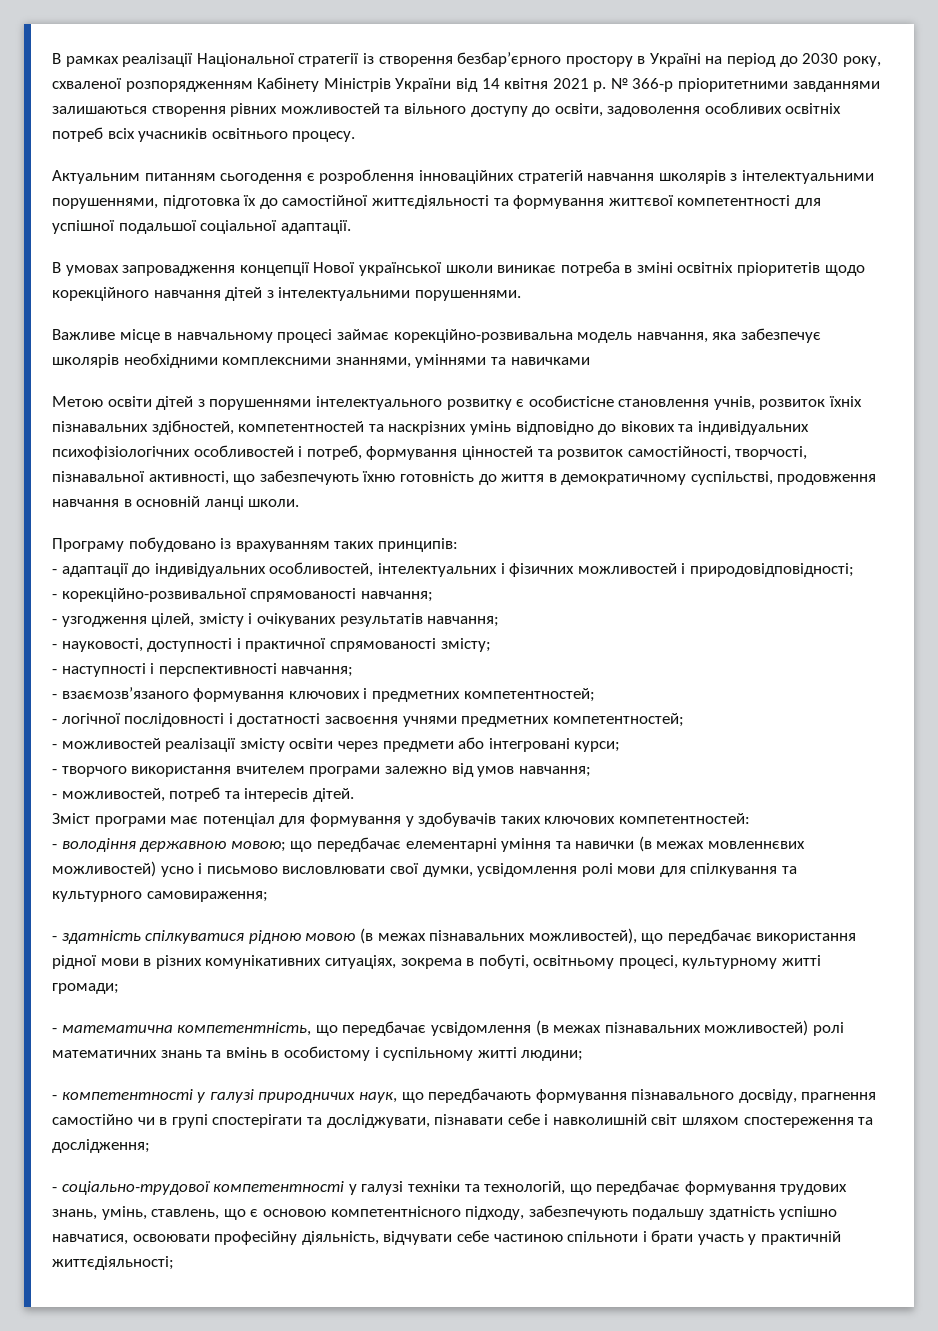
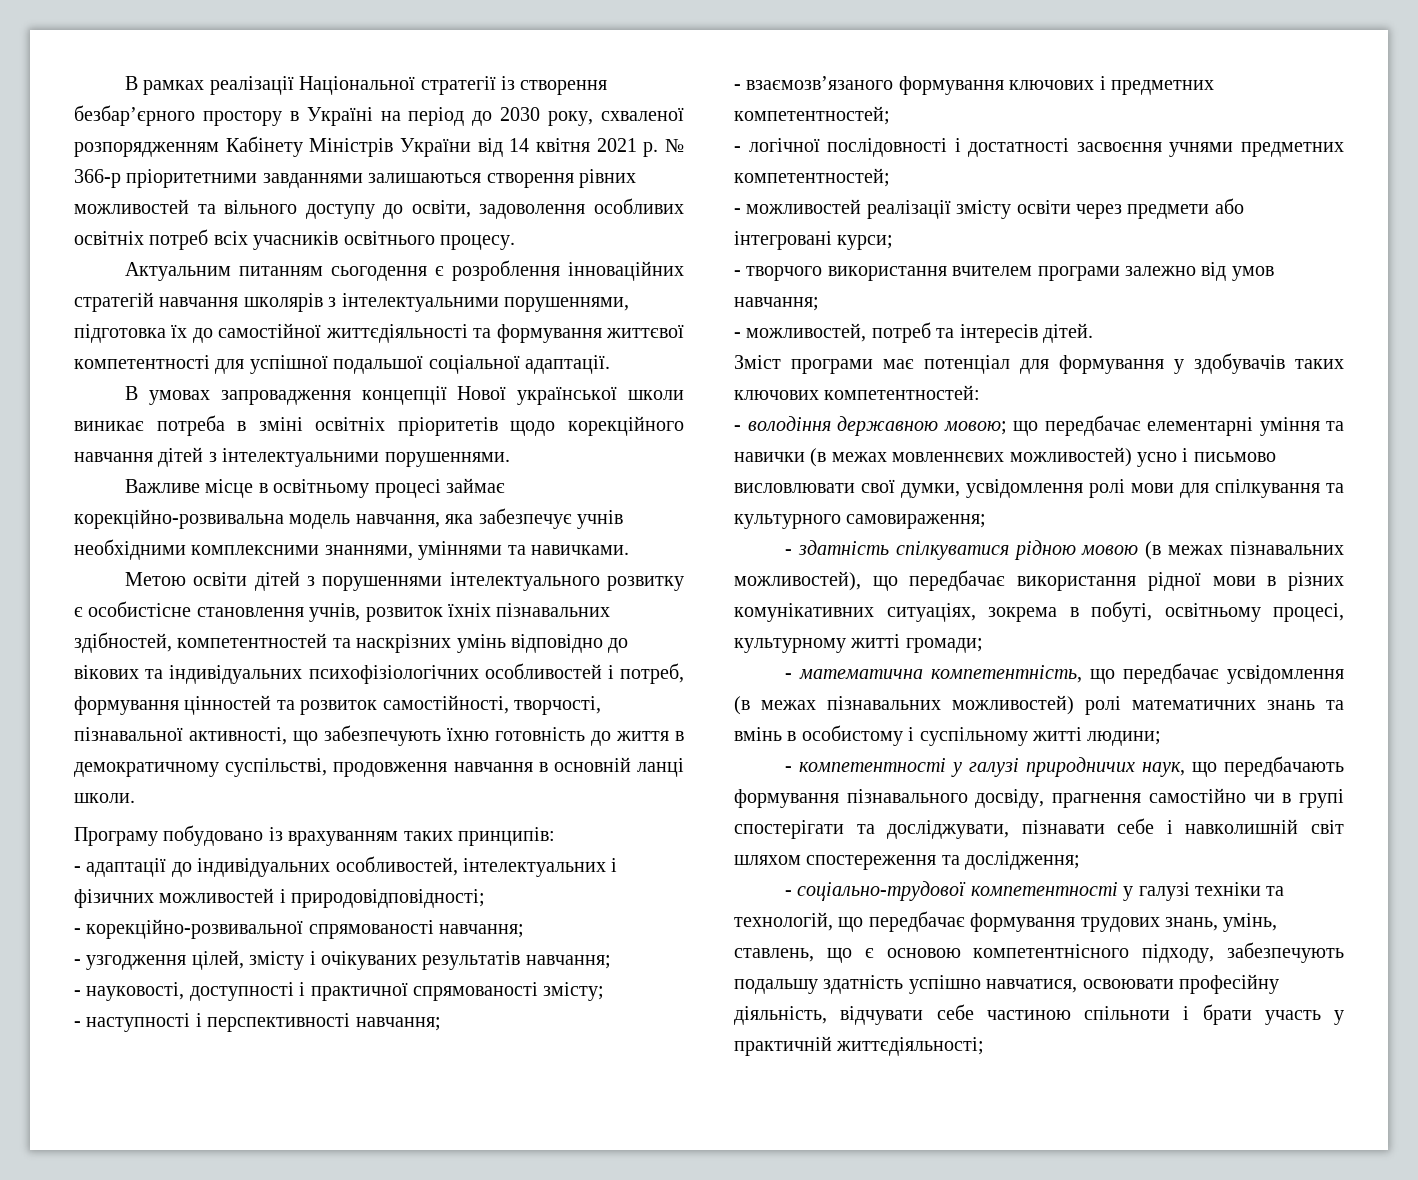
[176,332,273,343] навчальному -> [273,479,370,498] освітньому
[52,354,119,368] школярів -> [576,510,623,529] учнів
[510,357,590,365] навичками -> [531,545,629,555] навичками.

